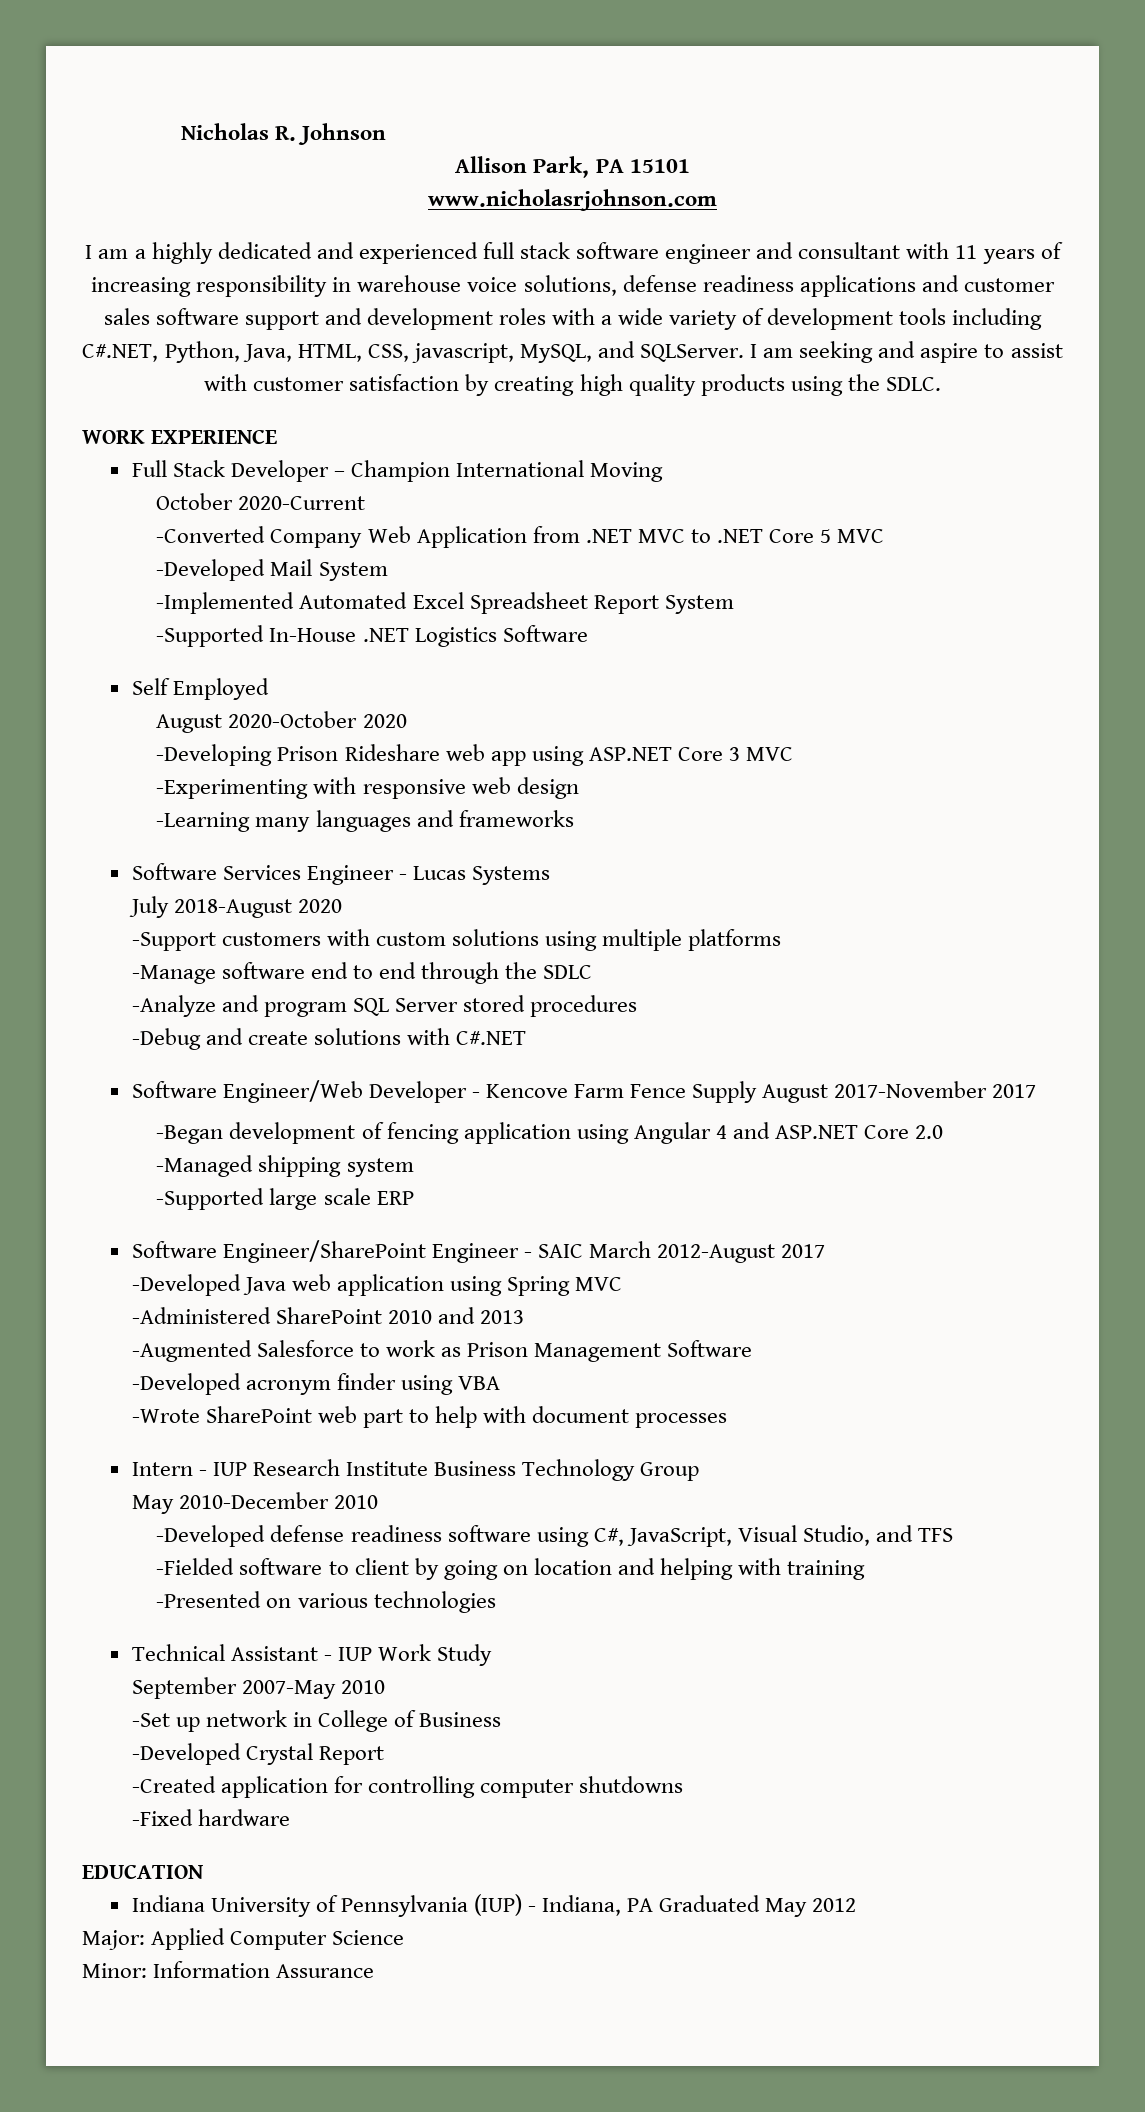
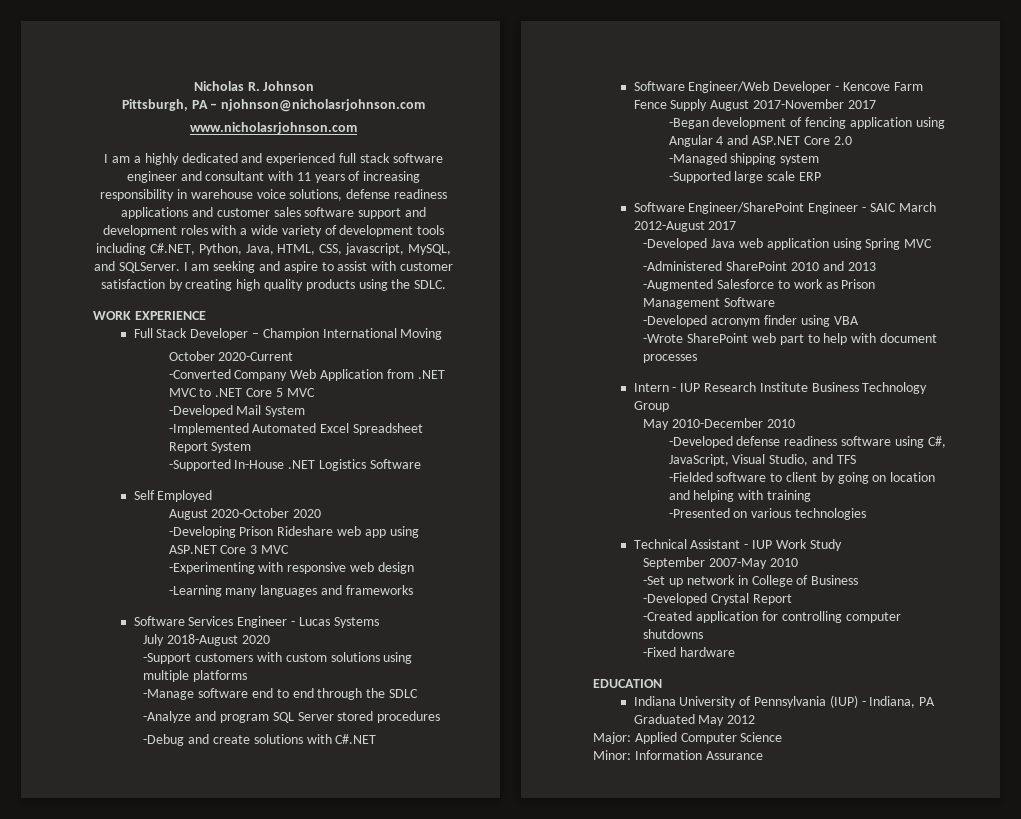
[455,156,690,178] Allison Park, PA 15101 -> [121,99,426,112] Pittsburgh, PA – njohnson@nicholasrjohnson.com

